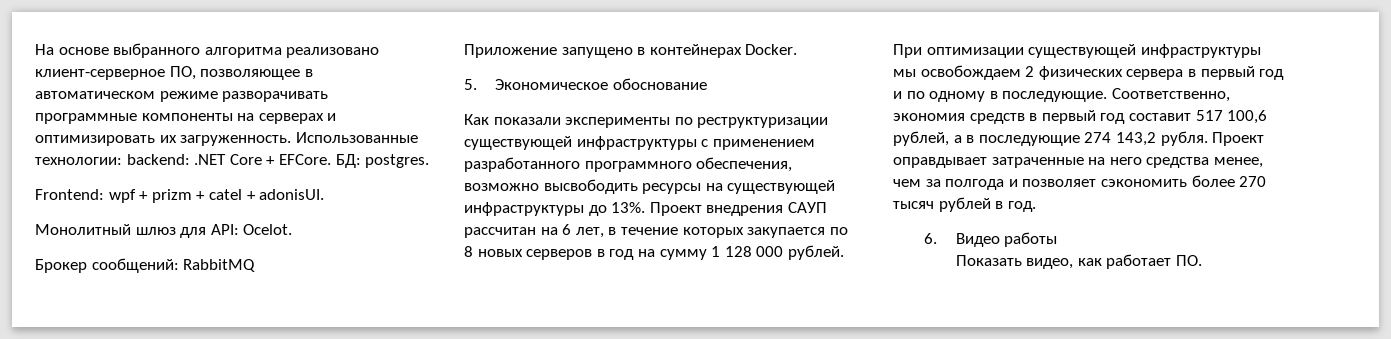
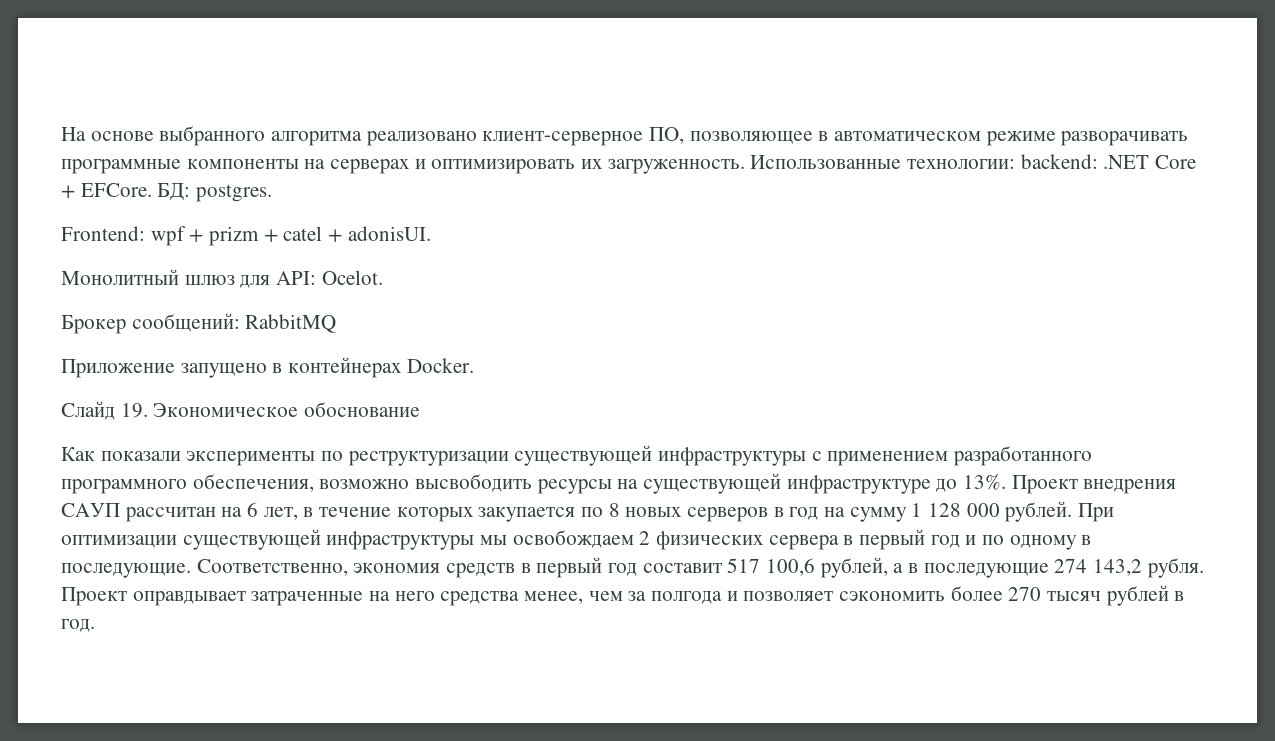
[464,79,477,90] 5. -> [61,401,148,420] Слайд 19.
[464,202,584,216] инфраструктуры -> [786,475,931,494] инфраструктуре
[924,232,1058,247] [955,254,1203,269] // 6. Видео работы // Показать видео, как работает ПО. -> (95, 625) none

